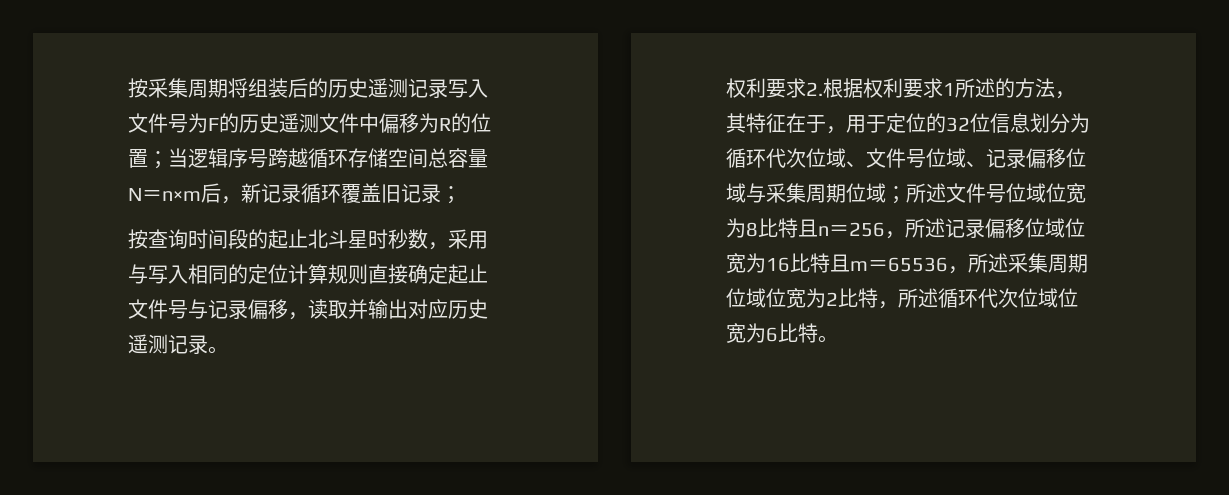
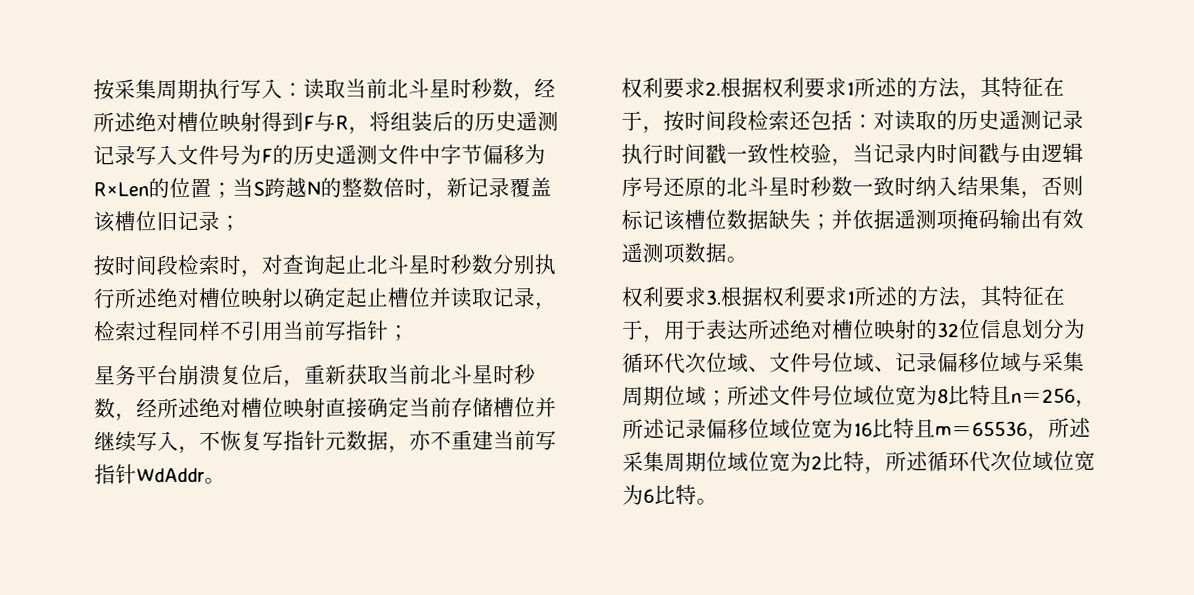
(228, 88) none -> [198,78,556,102] [93,111,370,135] 执行写入：读取当前北斗星时秒数，经所述绝对槽位映射得到F与R，
[379,113,491,134] [128,148,488,169] [128,183,461,204] [128,229,488,250] [128,264,488,284] [128,299,488,320] [128,334,208,354] 偏移为R的位置；当逻辑序号跨越循环存储空间总容量N＝n×m后，新记录循环覆盖旧记录； // 按查询时间段的起止北斗星时秒数，采用与写入相同的定位计算规则直接确定起止文件号与记录偏移，读取并输出对应历史遥测记录 -> [440,144,546,165] [93,177,552,201] [93,210,241,233] [93,254,556,278] [93,287,557,311] [94,320,410,342] [94,364,536,388] [94,397,557,422] [94,430,557,455] [94,464,205,485] 字节偏移为R×Len的位置；当S跨越N的整数倍时，新记录覆盖该槽位旧记录； // 按时间段检索时，对查询起止北斗星时秒数分别执行所述绝对槽位映射以确定起止槽位并读取记录，检索过程同样不引用当前写指针； // 星务平台崩溃复位后，重新获取当前北斗星时秒数，经所述绝对槽位映射直接确定当前存储槽位并继续写入，不恢复写指针元数据，亦不重建当前写指针WdAddr
[846,113,926,133] 用于定位 -> [663,109,1084,132] [621,142,1084,167] [621,175,1084,199] [621,208,1084,231] [621,242,748,264] [621,285,1066,310] [622,319,917,343] 按时间段检索还包括：对读取的历史遥测记录执行时间戳一致性校验，当记录内时间戳与由逻辑序号还原的北斗星时秒数一致时纳入结果集，否则标记该槽位数据缺失；并依据遥测项掩码输出有效遥测项数据。 // 权利要求3.根据权利要求1所述的方法，其特征在于，用于表达所述绝对槽位映射

